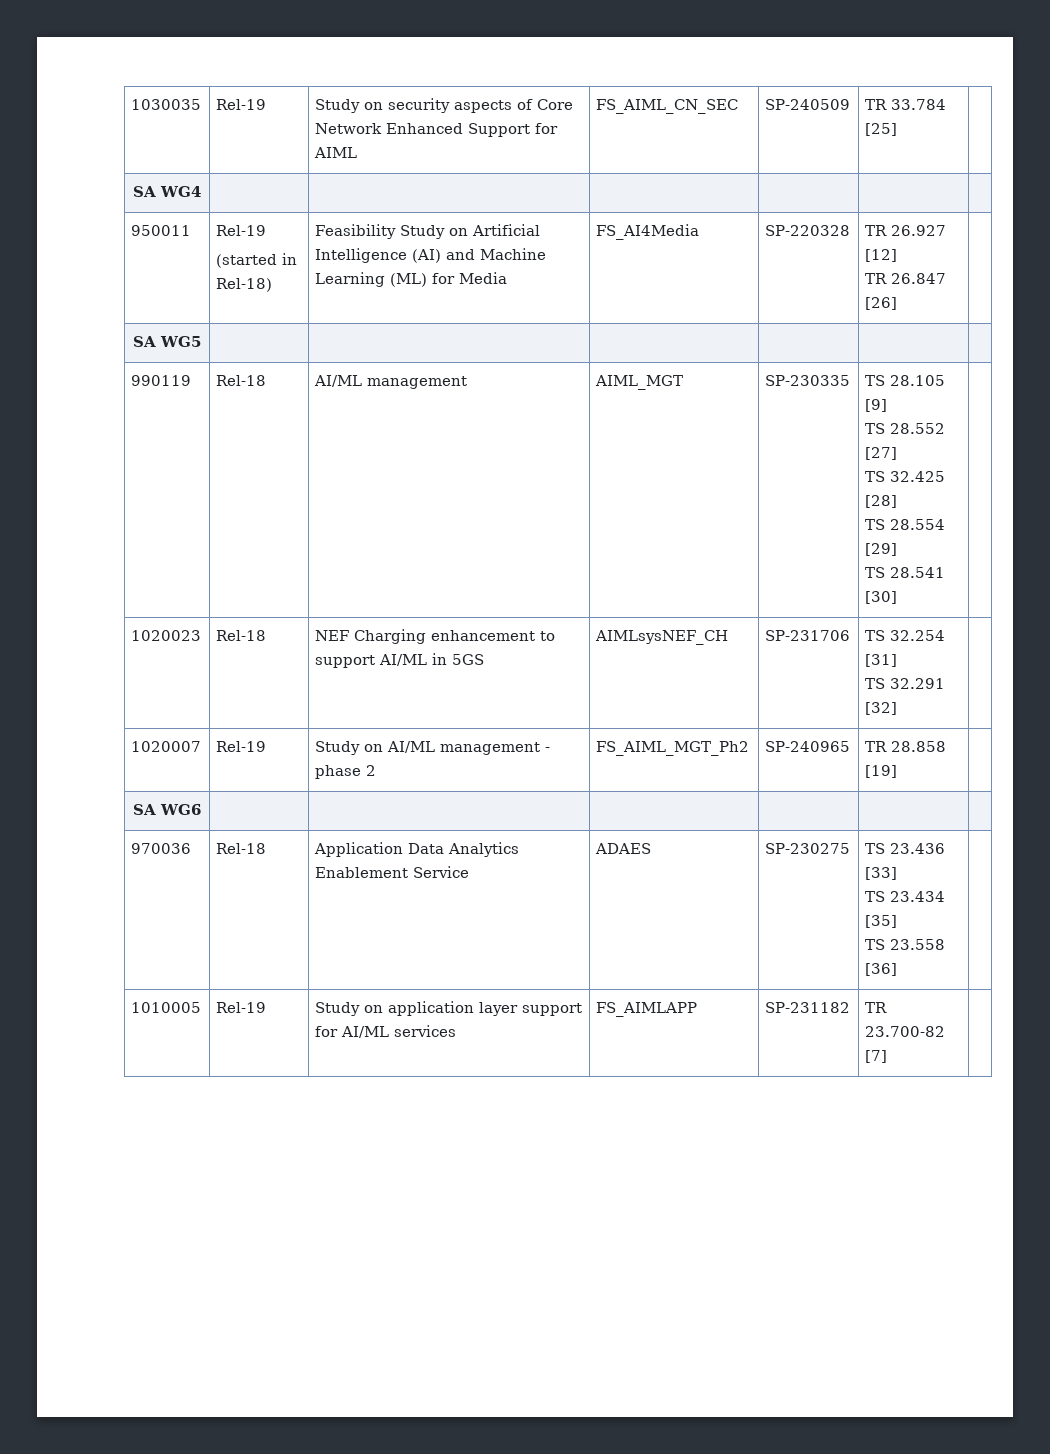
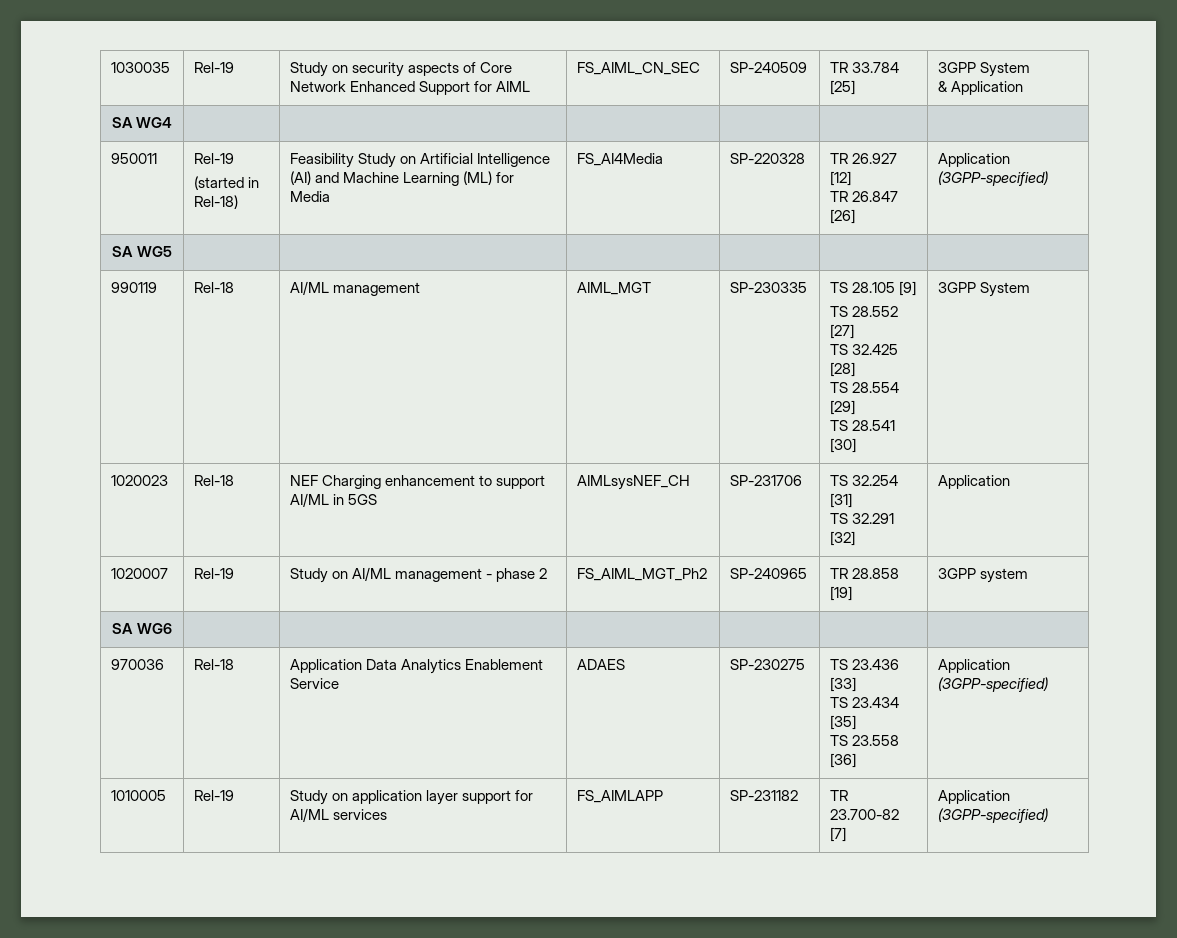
(898, 129) none -> [938,62,1031,77] [938,81,1024,95] 3GPP System // & Application
(898, 303) none -> [938,153,1011,167] [938,171,1049,186] Application (3GPP-specified)
(898, 597) none -> [938,282,1031,297] 3GPP System
(898, 708) none -> [938,475,1011,489] Application
(898, 771) none -> [938,568,1029,583] 3GPP system
(898, 969) none -> [938,659,1011,673] [938,677,1049,692] Application (3GPP-specified)
(888, 1056) none -> [938,790,1011,804] [938,808,1049,823] Application (3GPP-specified)

